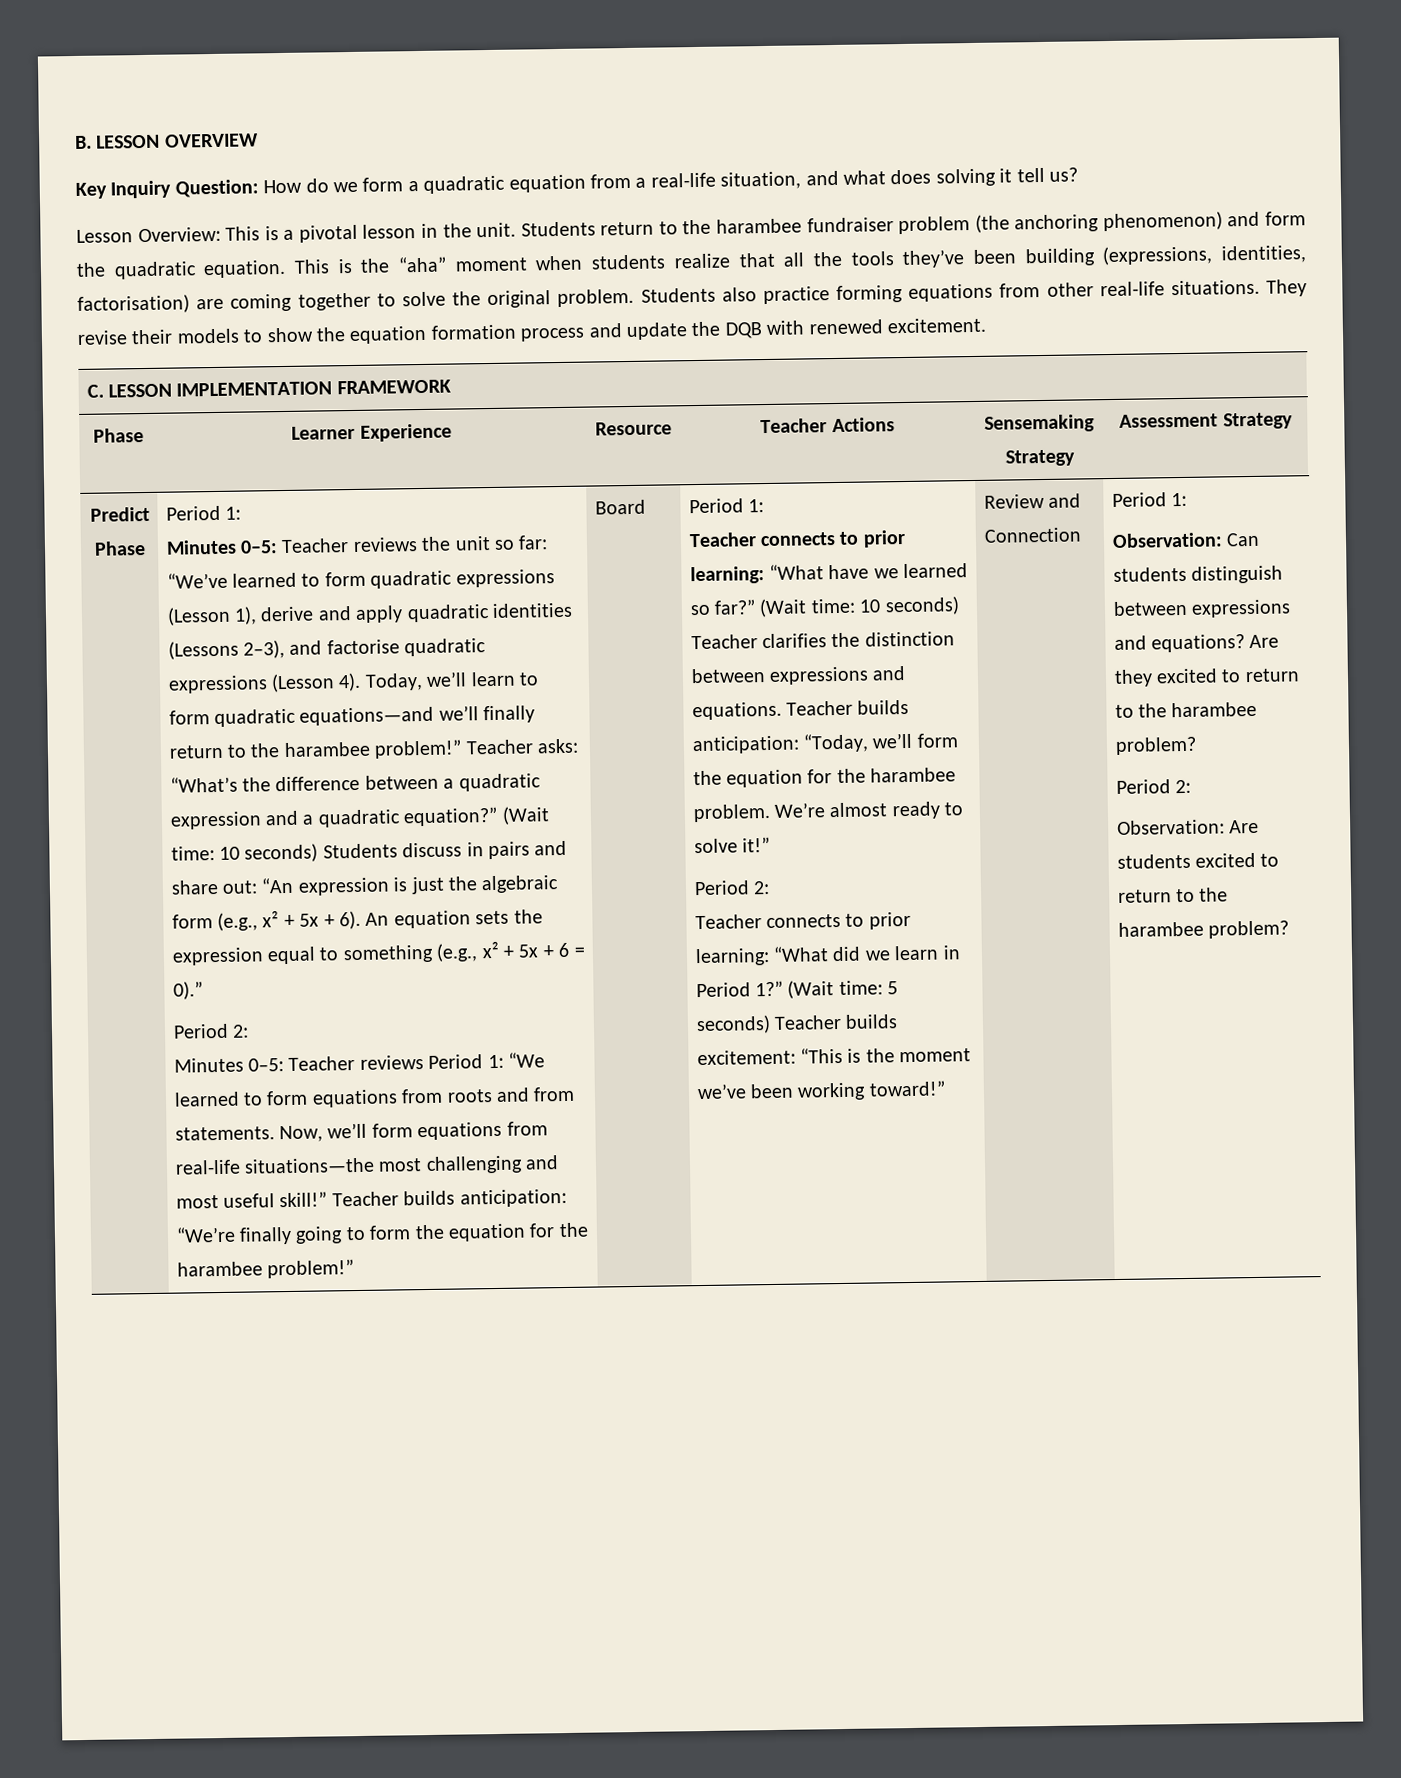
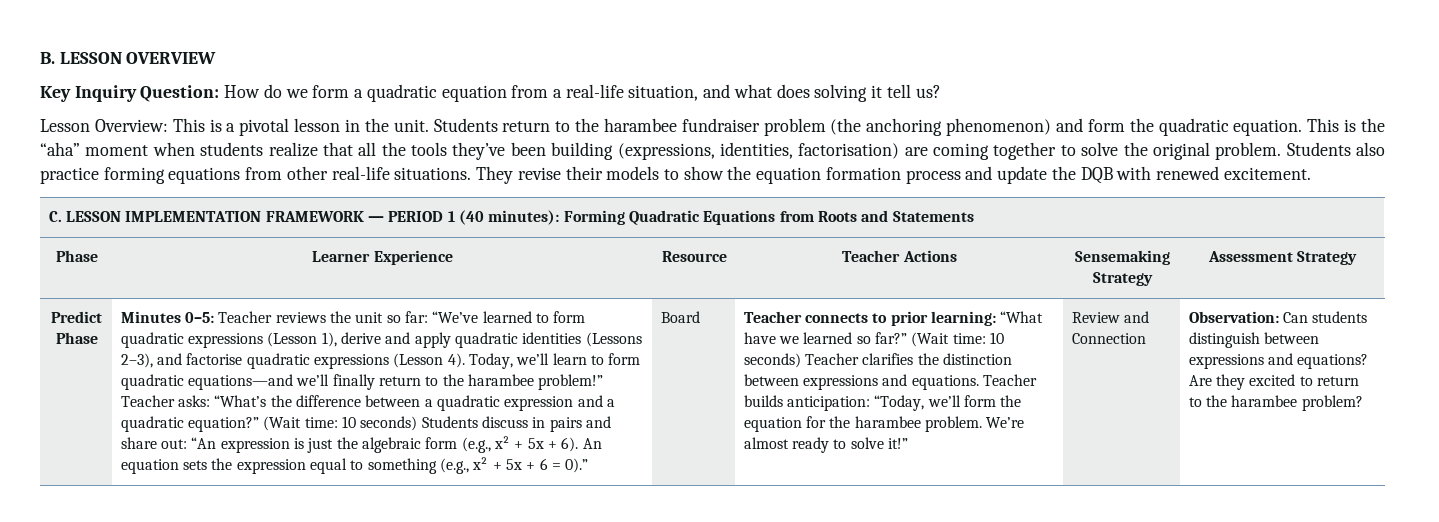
(451, 387) none -> [368,210,974,225] — PERIOD 1 (40 minutes): Forming Quadratic Equations from Roots and Statements
[165,505,241,521] Period 1: // -> (98, 338) none
[172,1023,249,1039] [173,1052,545,1073] [173,1086,576,1108] [174,1121,548,1143] [174,1155,560,1175] [175,1188,567,1209] [175,1222,589,1245] [176,1259,354,1279] // Period 2: // Minutes 0–5: Teacher reviews Period 1: “We learned to form equations from roots and from statements. Now, we’ll form equations from real-life situations—the most challenging and most useful skill!” Teacher builds anticipation: “We’re finally going to form the equation for the harambee problem!” -> (589, 465) none
[688,498,764,514] Period 1: // -> (700, 317) none
[693,880,770,896] [694,911,911,930] [694,945,961,967] [695,980,899,999] [695,1014,899,1035] [696,1047,972,1066] [696,1080,946,1101] // Period 2: // Teacher connects to prior learning: “What did we learn in Period 1?” (Wait time: 5 seconds) Teacher builds excitement: “This is the moment we’ve been working toward!” -> (909, 443) none
[1111,492,1187,508] Period 1: // -> (1146, 338) none
[1115,779,1191,794] [1116,819,1259,835] [1116,852,1280,869] [1117,887,1229,903] [1117,920,1289,939] // Period 2: // Observation: Are students excited to return to the harambee problem? -> (1363, 403) none

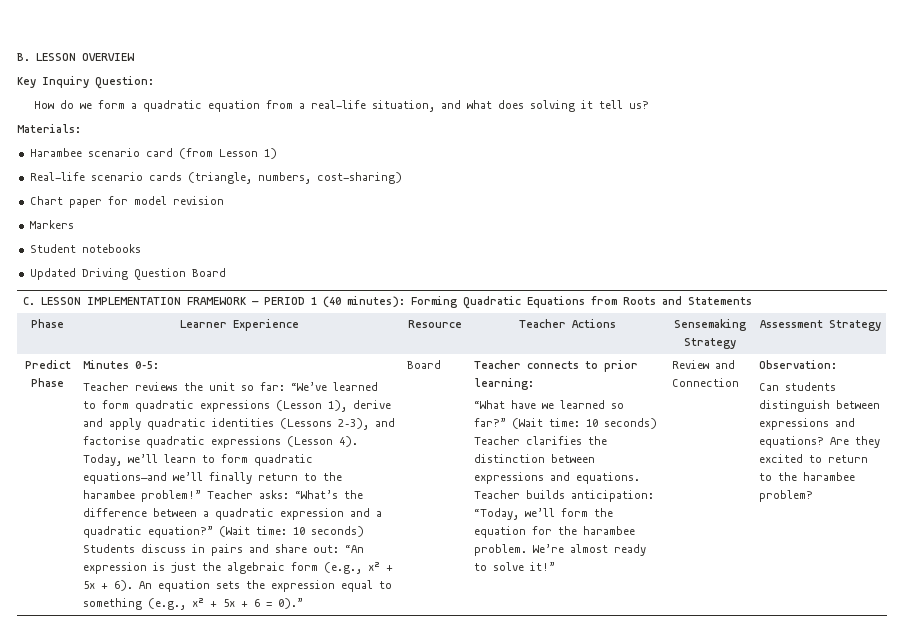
(220, 93) none -> (154, 82) //
[40,118,1386,136] [40,142,1385,160] [40,166,1311,184] Lesson Overview: This is a pivotal lesson in the unit. Students return to the harambee fundraiser problem (the anchoring phenomenon) and form the quadratic equation. This is the “aha” moment when students realize that all the tools they’ve been building (expressions, identities, factorisation) are coming together to solve the original problem. Students also practice forming equations from other real-life situations. They revise their models to show the equation formation process and update the DQB with renewed excitement. -> [17,124,81,133] [29,148,277,159] [29,172,402,184] [29,196,224,208] [29,220,74,229] [29,244,141,253] [29,268,226,280] Materials: // Harambee scenario card (from Lesson 1) // Real-life scenario cards (triangle, numbers, cost-sharing) // Chart paper for model revision // Markers // Student notebooks // Updated Driving Question Board
(215, 317) none -> (160, 365) //
(997, 318) none -> (535, 384) //
(1279, 317) none -> (838, 364) //

